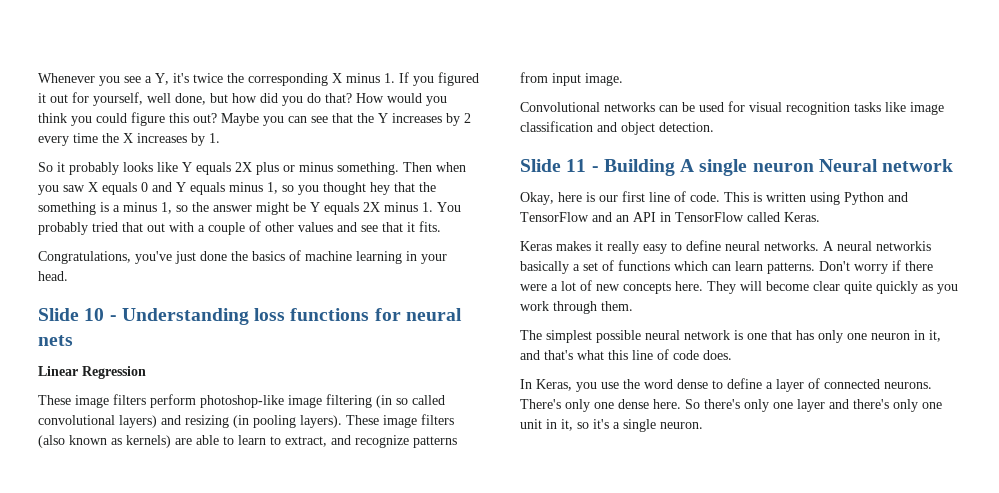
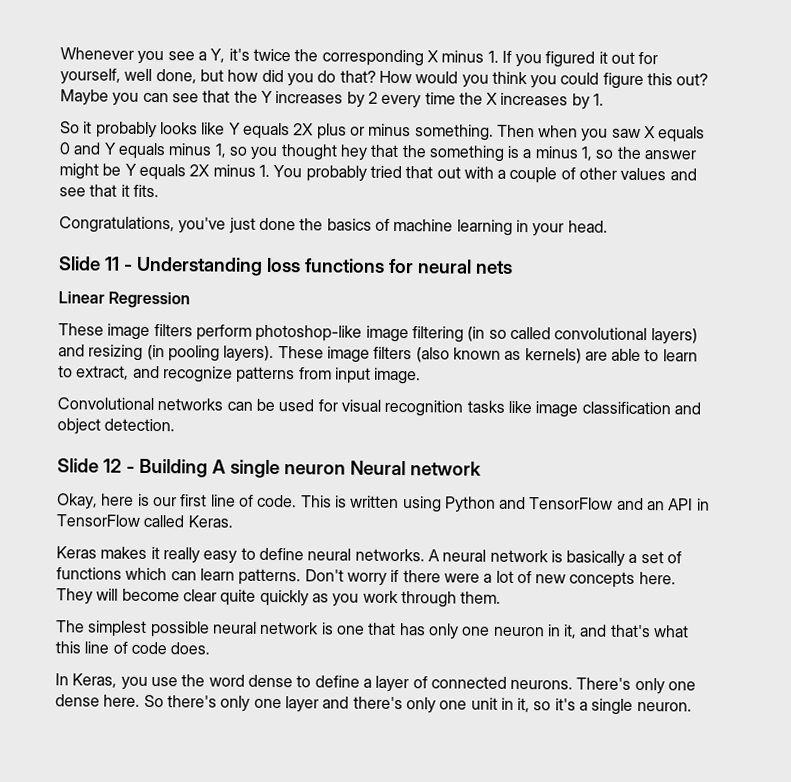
[84,308,105,321] 10 -> [103,256,120,271] 11
[566,159,587,172] 11 -> [102,458,122,473] 12
[876,241,931,251] networkis -> [489,549,563,563] network is

